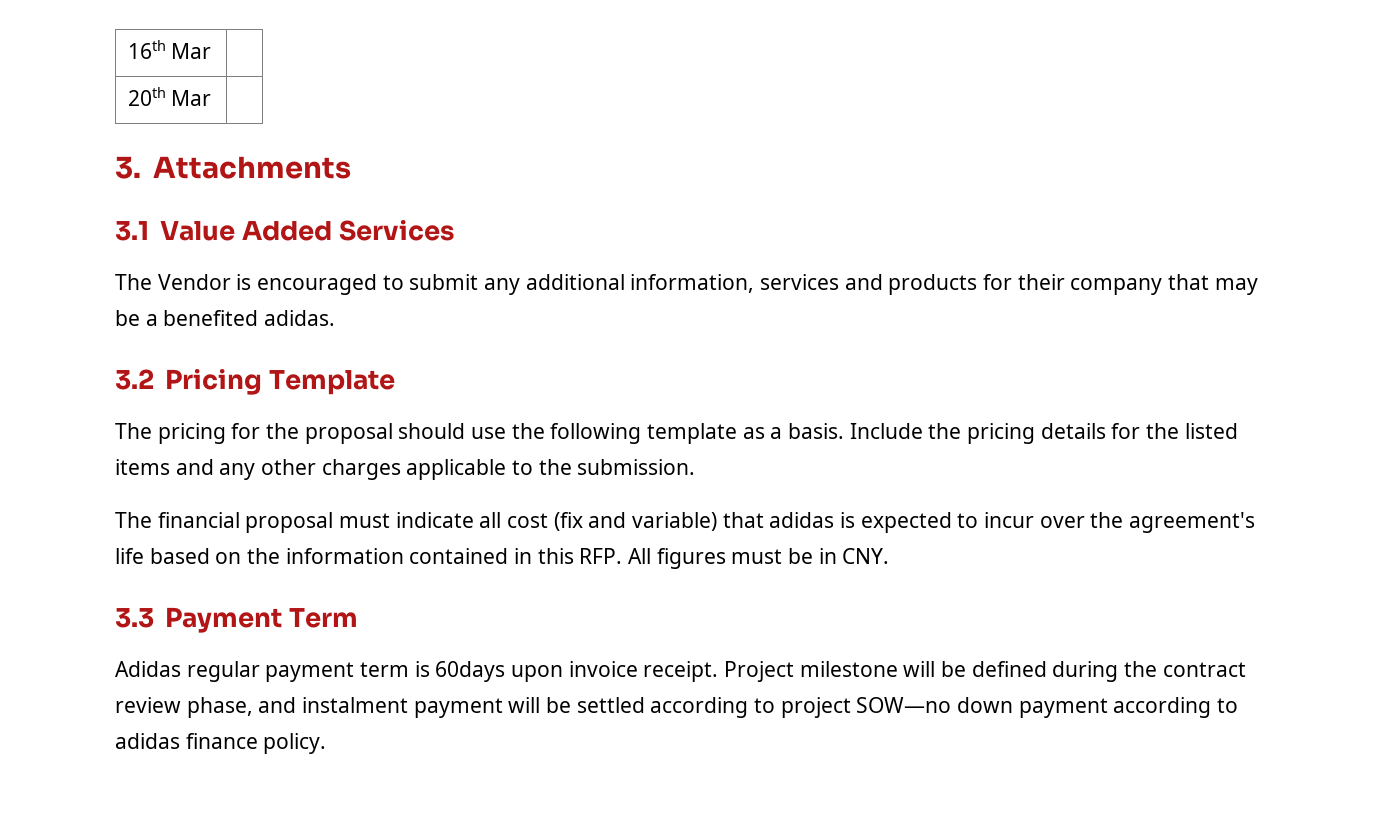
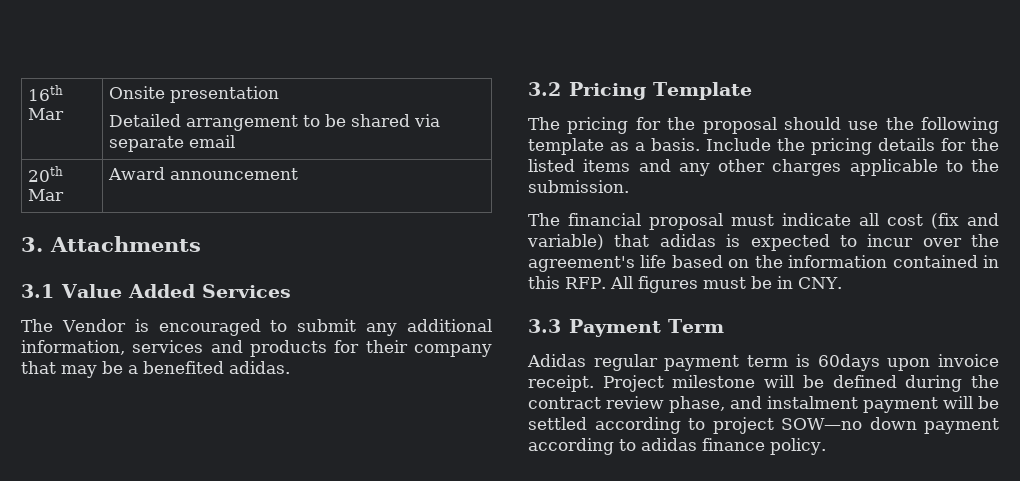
(212, 51) none -> [108,86,279,103] [108,114,440,131] [108,135,235,152] Onsite presentation // Detailed arrangement to be shared via separate email
(212, 98) none -> [107,167,298,180] Award announcement

